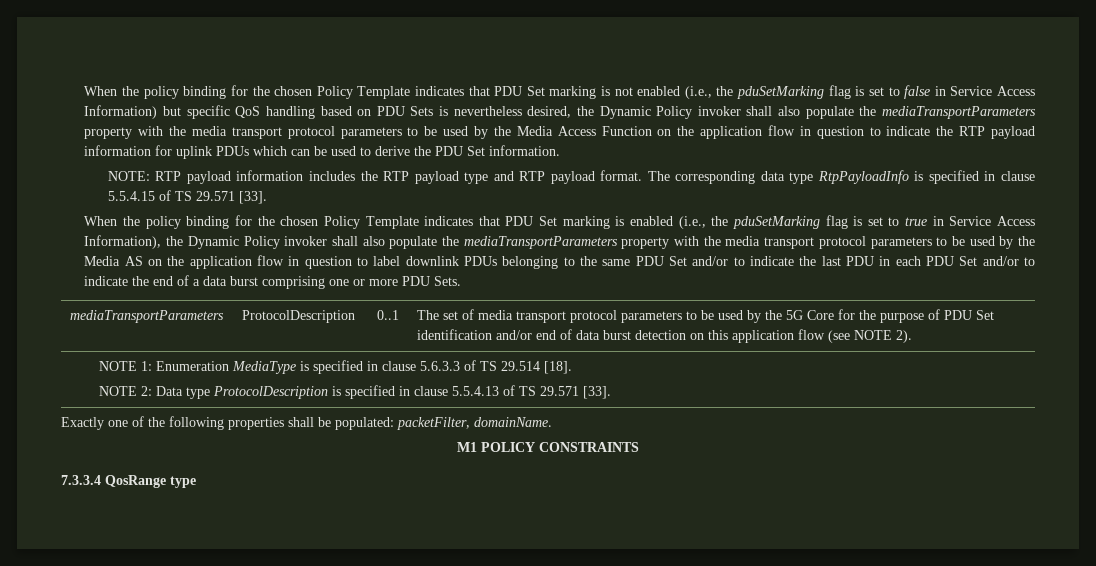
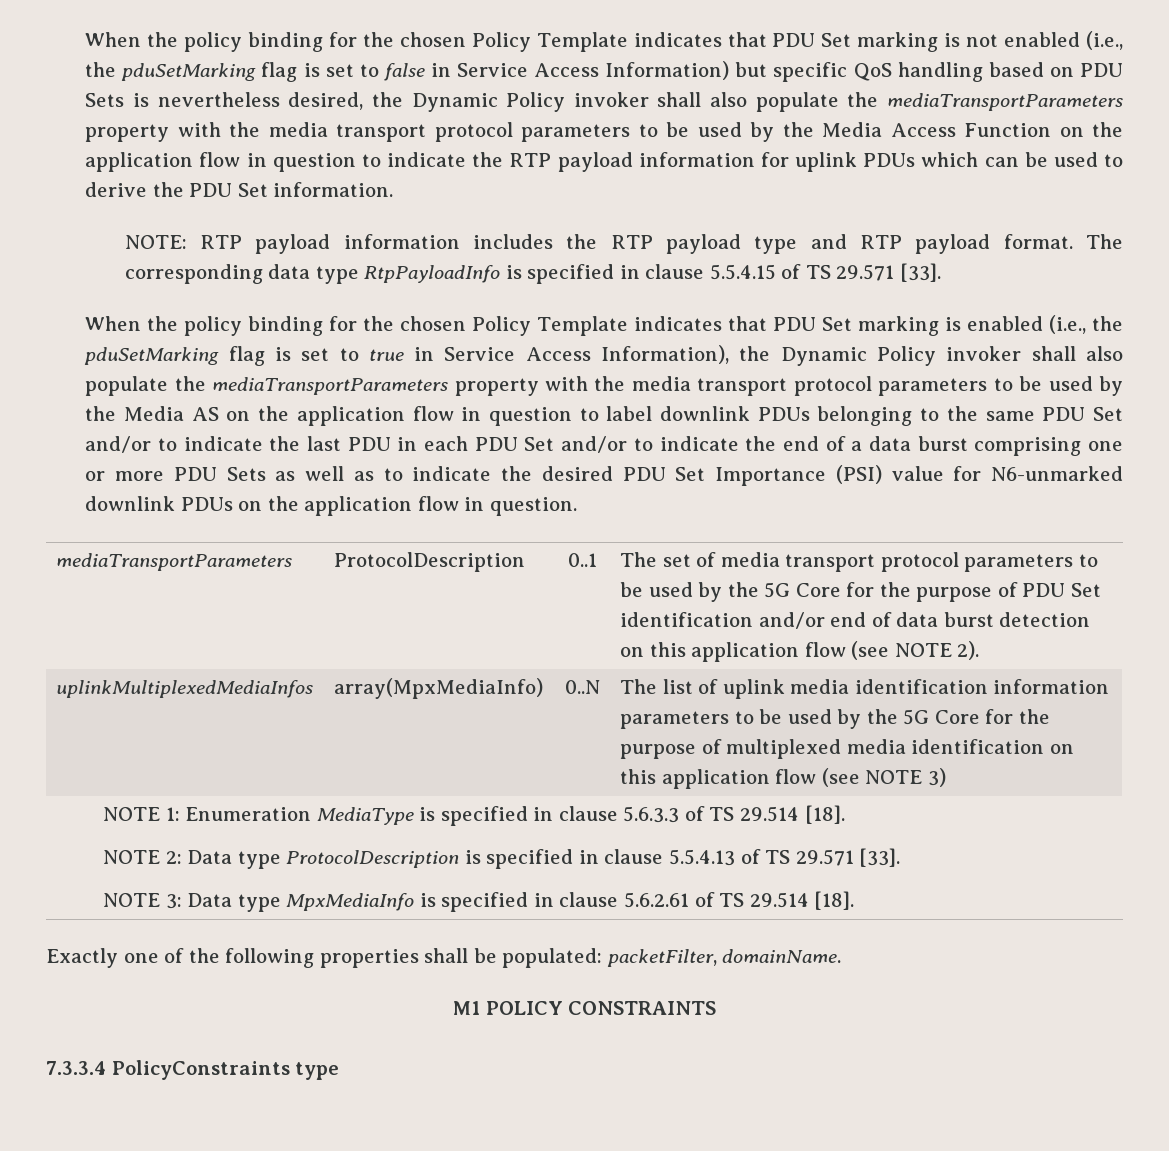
[434,276,462,286] Sets. -> [226,465,1124,486] [85,496,577,516] Sets as well as to indicate the desired PDU Set Importance (PSI) value for N6-unmarked downlink PDUs on the application flow in question.
(913, 336) none -> [56,680,314,698] [334,678,544,699] [565,680,600,694] [620,679,1110,699] [620,709,1050,729] [620,739,1074,759] [620,768,946,789] // uplinkMultiplexedMediaInfos | array(MpxMediaInfo) | 0..N | The list of uplink media identification information parameters to be used by the 5G Core for the purpose of multiplexed media identification on this application flow (see NOTE 3)
(611, 392) none -> [103,891,855,912] // NOTE 3: Data type MpxMediaInfo is specified in clause 5.6.2.61 of TS 29.514 [18].
[105,475,166,488] QosRange -> [111,1060,290,1080] PolicyConstraints

